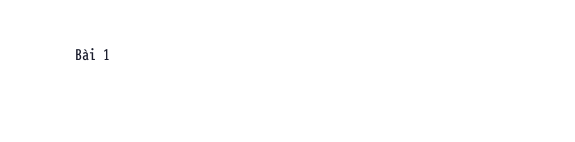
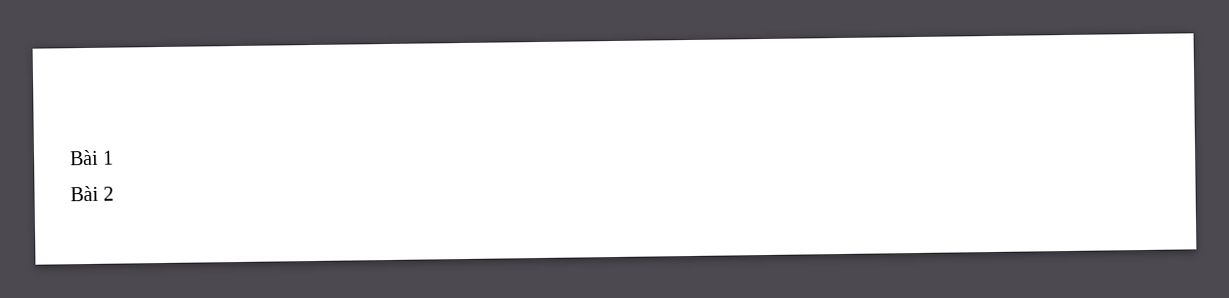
(110, 54) none -> [70,185,115,202] // Bài 2

